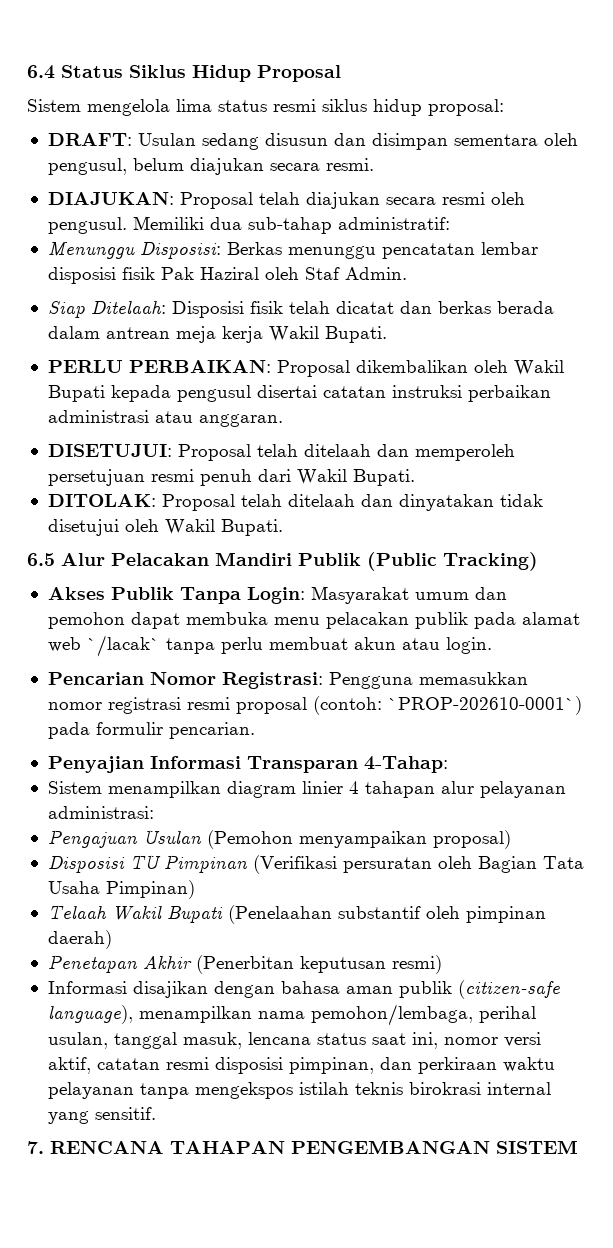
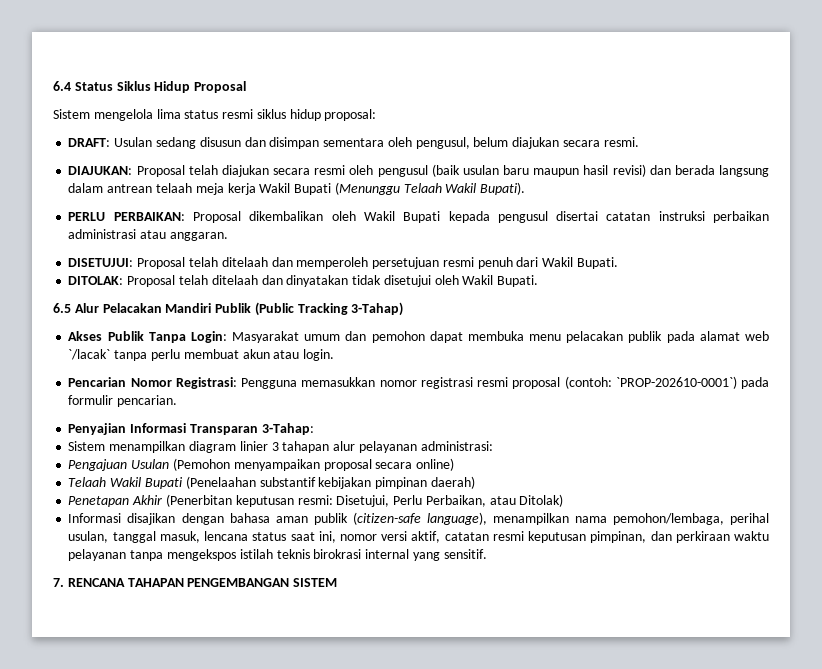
[47,216,450,234] [47,241,538,259] [47,267,407,284] [47,301,554,318] pengusul. Memiliki dua sub-tahap administratif: // Menunggu Disposisi: Berkas menunggu pencatatan lembar disposisi fisik Pak Haziral oleh Staf Admin. // Siap Ditelaah: Disposisi fisik telah dicatat dan berkas berada -> [377,164,770,177] pengusul (baik usulan baru maupun hasil revisi) dan berada langsung
(170, 333) none -> [155,183,192,193] telaah
[324,326,387,343] Bupati. -> [294,182,526,195] Bupati (Menunggu Telaah Wakil Bupati).
[443,552,538,571] Tracking) -> [297,302,404,316] Tracking 3-Tahap)
[363,756,448,773] 4-Tahap: -> [261,423,314,435] 3-Tahap:
[348,781,359,794] 4 -> [271,442,279,451] 3
[432,830,511,849] [47,855,584,874] [47,880,195,899] proposal) // Disposisi TU Pimpinan (Verifikasi persuratan oleh Bagian Tata Usaha Pimpinan) -> [323,458,455,471] proposal secara online)
[425,906,460,919] oleh -> [318,477,372,489] kebijakan
[391,955,442,974] resmi) -> [297,494,564,507] resmi: Disetujui, Perlu Perbaikan, atau Ditolak)
[214,1057,283,1074] disposisi -> [528,531,587,543] keputusan

